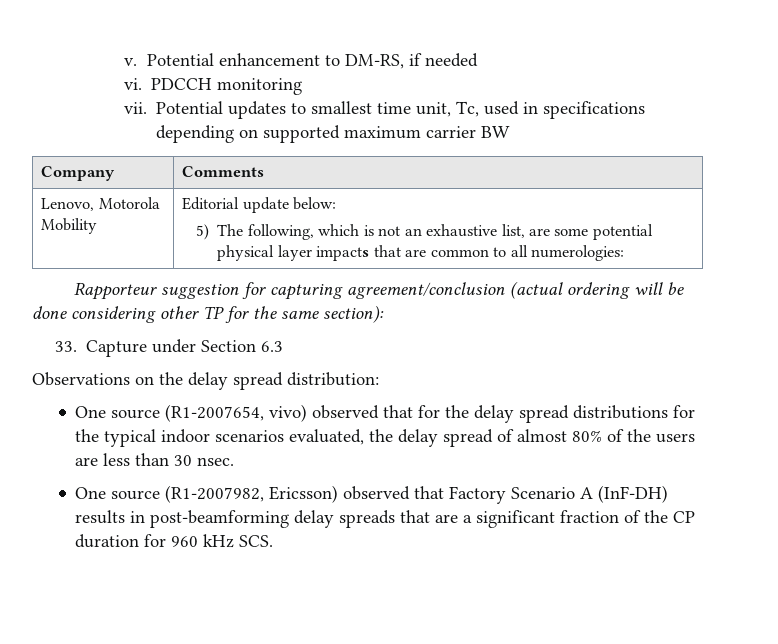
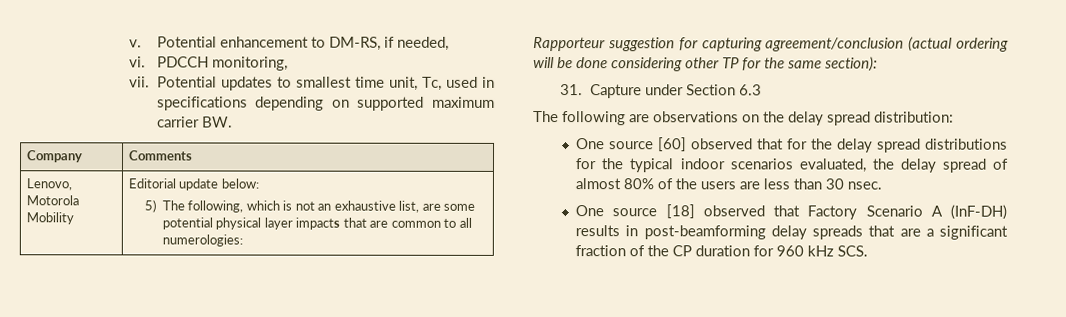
[424,53,478,67] needed -> [396,36,449,51] needed,
[216,78,302,95] monitoring -> [211,56,288,71] monitoring,
[480,126,510,138] BW -> [201,116,233,128] BW.
[54,341,77,352] 33. -> [560,84,584,96] 31.
[32,372,130,386] Observations -> [533,111,739,126] The following are observations
[165,404,308,422] (R1-2007654, vivo) -> [658,137,688,152] [60]
[165,485,339,503] (R1-2007982, Ericsson) -> [665,204,695,219] [18]

